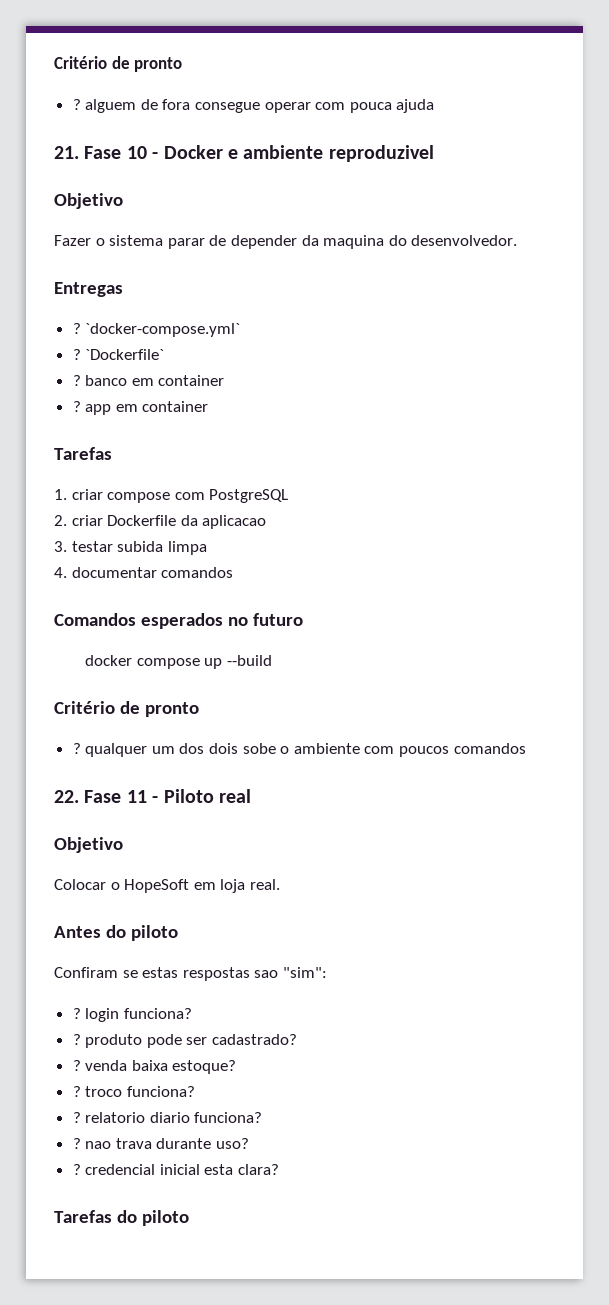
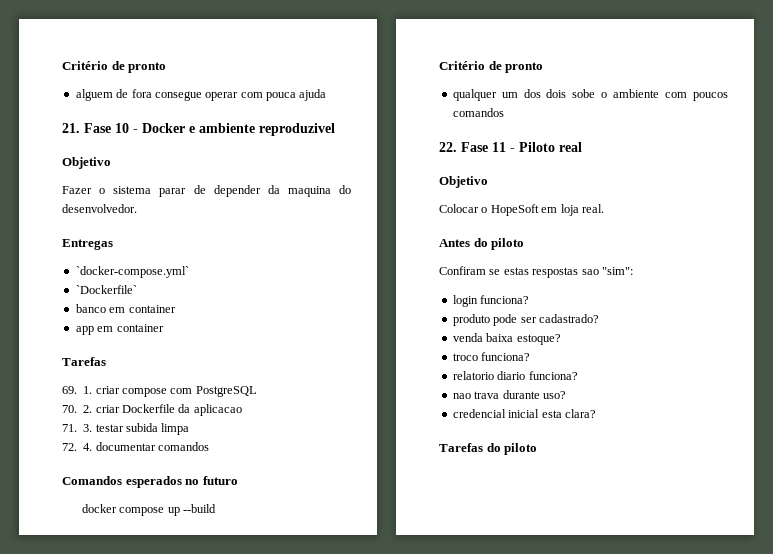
[54,56,183,72] [72,99,81,110] Critério de pronto // ? -> [62,61,167,73] Critério de pronto //
[72,323,81,334] ? -> (113, 244) none
[72,349,81,360] ? -> (189, 272) none
[72,375,81,386] ? -> (137, 289) none
[72,401,81,412] ? -> (176, 309) none
(112, 453) none -> [62,386,77,394] 69.
(289, 496) none -> [62,405,77,413] 70.
(267, 522) none -> [62,424,77,432] 71.
(207, 548) none -> [62,443,77,451] 72.
[72,743,81,754] ? -> (544, 67) none
[72,1008,81,1019] ? -> (633, 271) none
[72,1034,81,1045] ? -> (530, 299) none
[72,1060,81,1071] ? -> (599, 318) none
[72,1086,81,1097] ? -> (561, 339) none
[72,1112,81,1123] ? -> (531, 356) none
[72,1138,81,1149] ? -> (578, 375) none
[72,1164,81,1175] ? -> (566, 395) none

